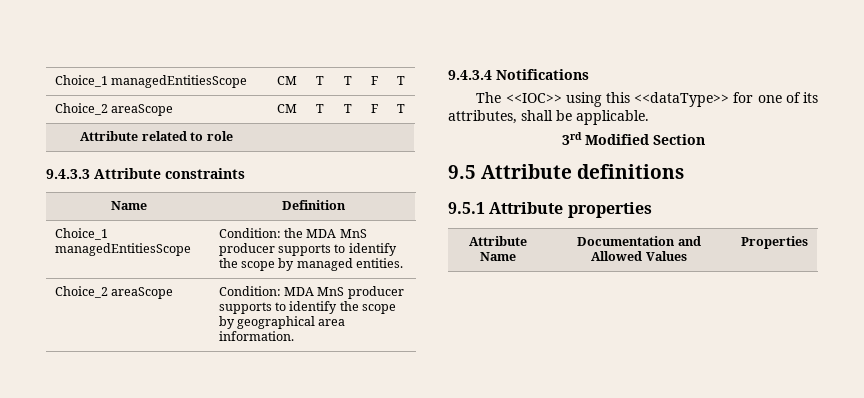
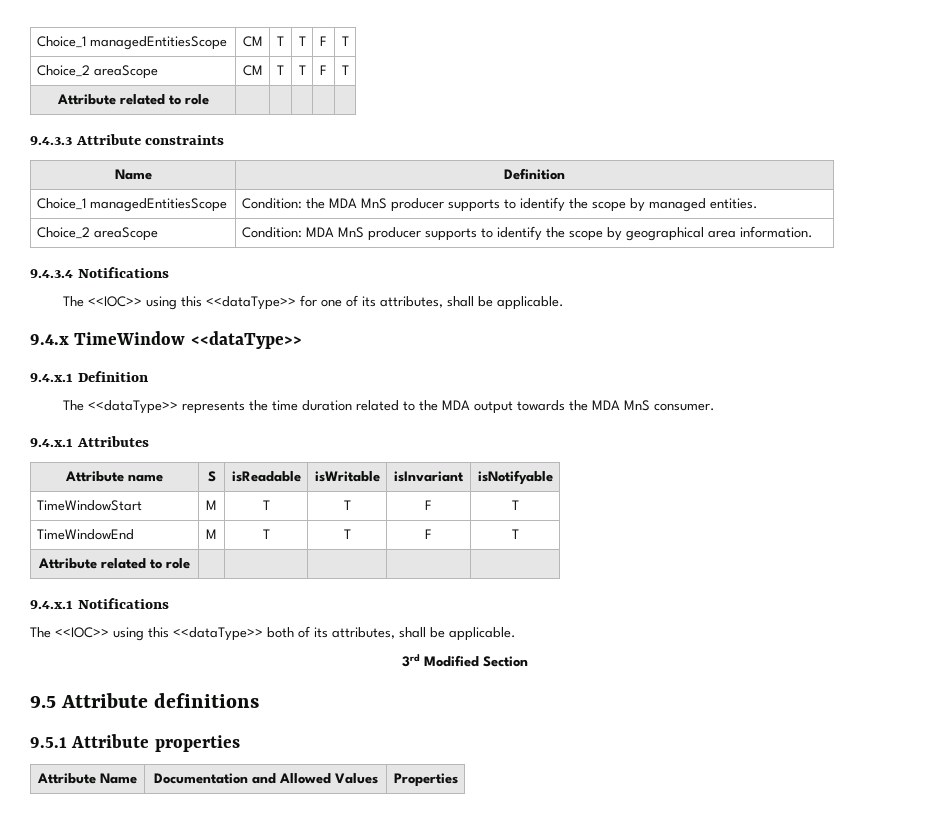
(649, 117) none -> [30,331,302,349] [30,371,148,382] [62,400,715,414] [30,436,149,447] [65,471,163,482] [207,471,216,482] [231,471,301,482] [314,471,380,482] [394,471,464,482] [477,470,553,485] [36,500,142,511] [206,500,217,510] [262,500,270,510] [343,500,351,510] [425,500,432,510] [511,500,519,510] [36,529,134,540] [206,529,217,539] [262,529,270,539] [343,529,351,539] [425,529,432,539] [511,529,519,539] [37,558,190,569] [30,598,169,609] [30,626,516,641] // 9.4.x TimeWindow <<dataType>> // 9.4.x.1 Definition // The <<dataType>> represents the time duration related to the MDA output towards the MDA MnS consumer. // 9.4.x.1 Attributes // Attribute name | S | isReadable | isWritable | isInvariant | isNotifyable // TimeWindowStart | M | T | T | F | T // TimeWindowEnd | M | T | T | F | T // Attribute related to role | | | | | // 9.4.x.1 Notifications // The <<IOC>> using this <<dataType>> both of its attributes, shall be applicable.

